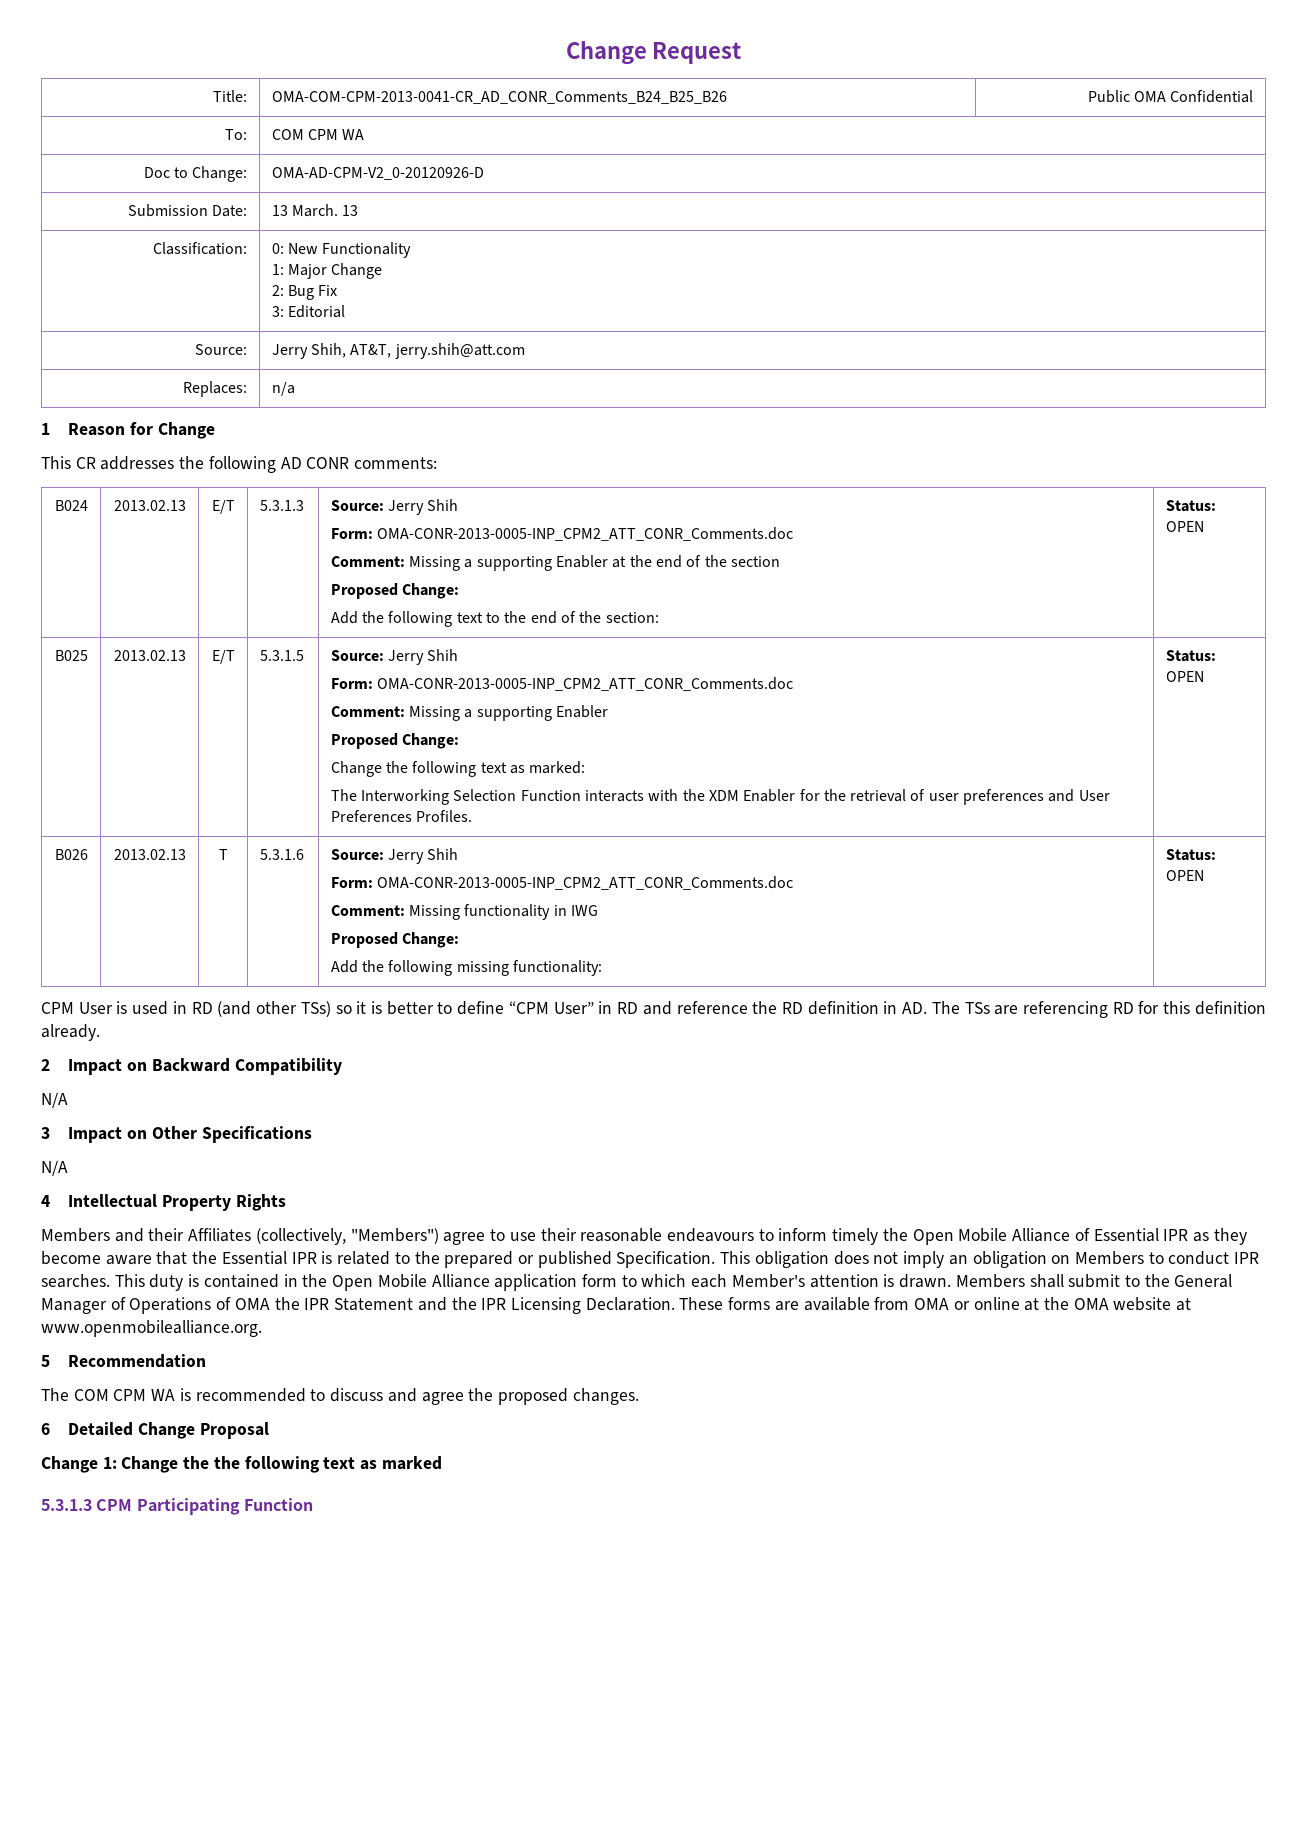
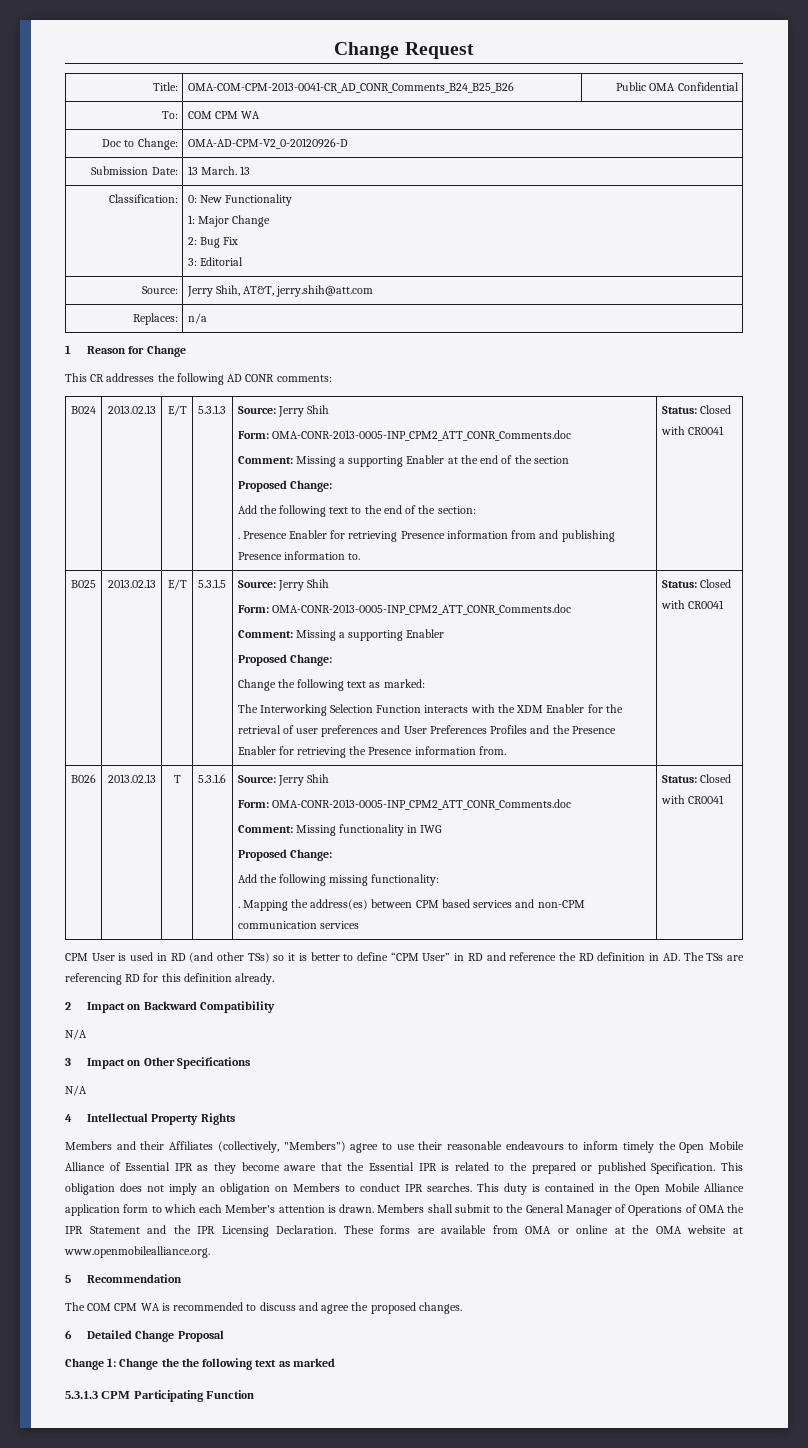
[1165,500,1216,512] [1165,521,1204,532] | Status: OPEN -> [237,530,615,542] [237,551,360,560] [661,405,731,414] [660,426,724,435] // . Presence Enabler for retrieving Presence information from and publishing Presence information to. | Status: Closed with CR0041
[415,810,472,822] [1165,650,1216,662] [1165,671,1204,682] Profiles. | Status: OPEN -> [490,725,616,734] [237,746,506,758] [661,579,731,588] [660,600,724,609] Profiles and the Presence Enabler for retrieving the Presence information from. | Status: Closed with CR0041
[1165,849,1216,861] [1165,870,1204,881] | Status: OPEN -> [237,899,585,911] [237,921,359,929] [661,774,731,783] [660,795,724,804] // . Mapping the address(es) between CPM based services and non-CPM communication services | Status: Closed with CR0041

